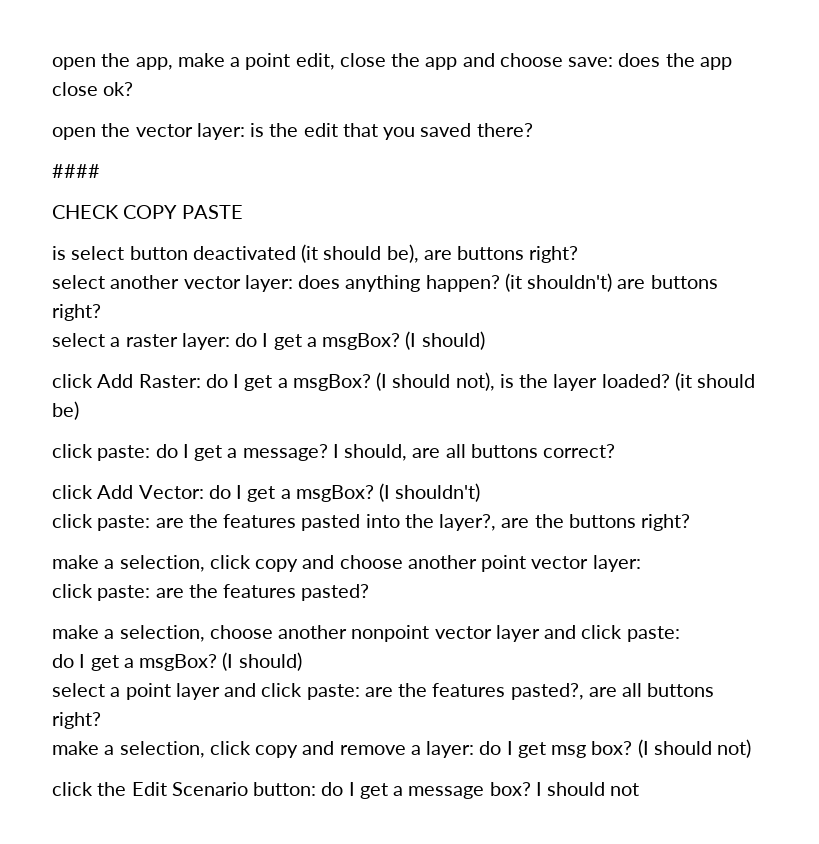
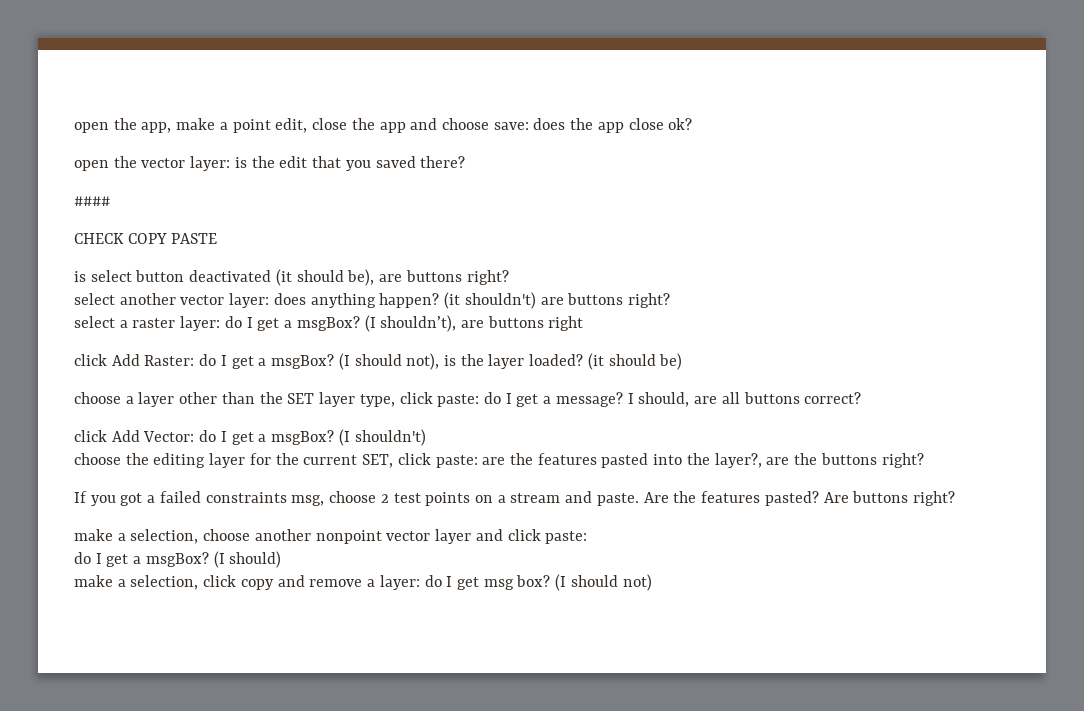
[421,331,485,350] should) -> [380,315,584,332] shouldn’t), are buttons right
(79, 410) none -> [74,392,395,407] choose a layer other than the SET layer type,
(481, 492) none -> [74,453,394,468] choose the editing layer for the current SET,
[52,555,641,572] [52,584,184,601] make a selection, click copy and choose another point vector layer: // click paste: are -> [74,491,669,506] If you got a failed constraints msg, choose 2 test points on a stream and paste. Are
(370, 592) none -> [823,491,955,506] Are buttons right?
[52,683,715,700] [52,712,101,729] // select a point layer and click paste: are the features pasted?, are all buttons right? -> (282, 559) none
[52,782,640,799] // click the Edit Scenario button: do I get a message box? I should not -> (652, 582) none

